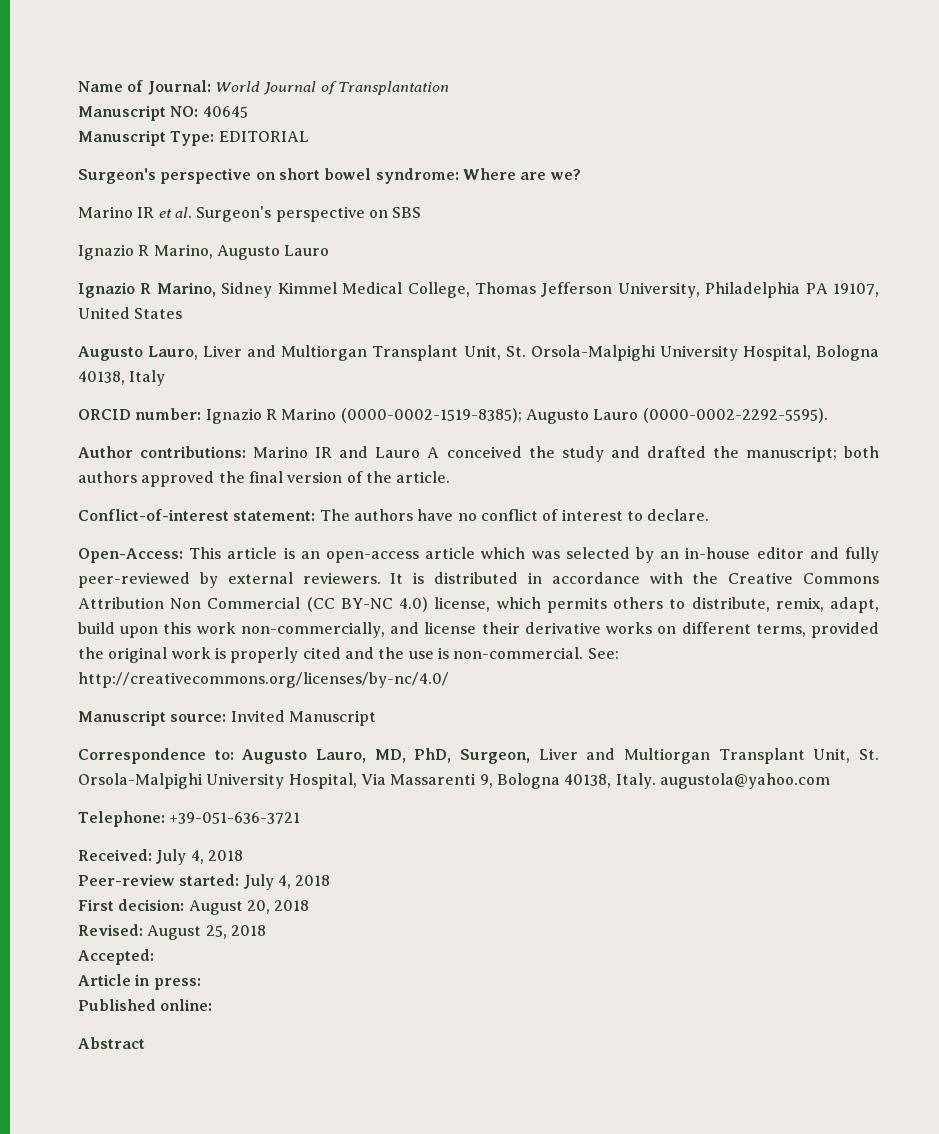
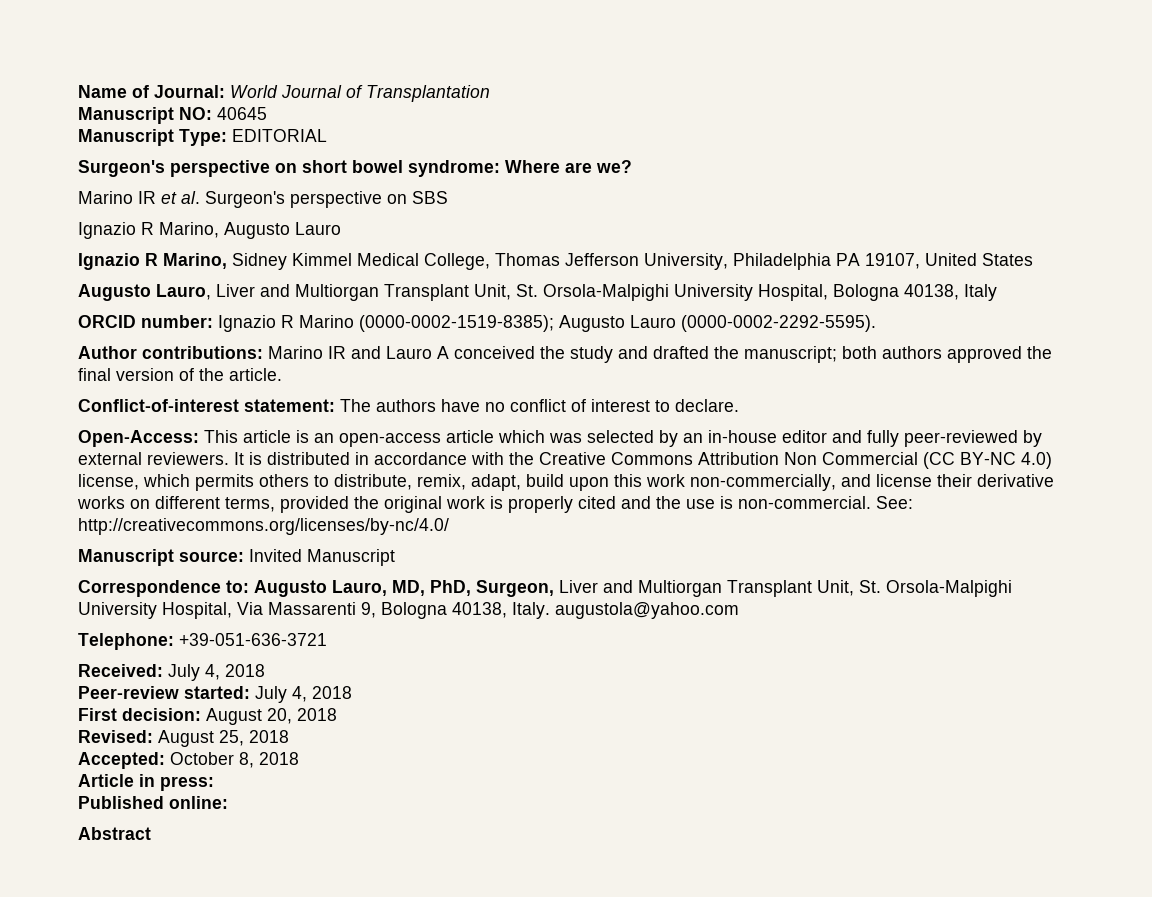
(154, 957) none -> [170,752,299,768] October 8, 2018

